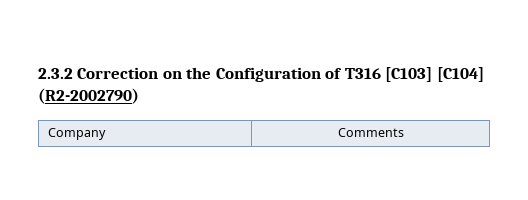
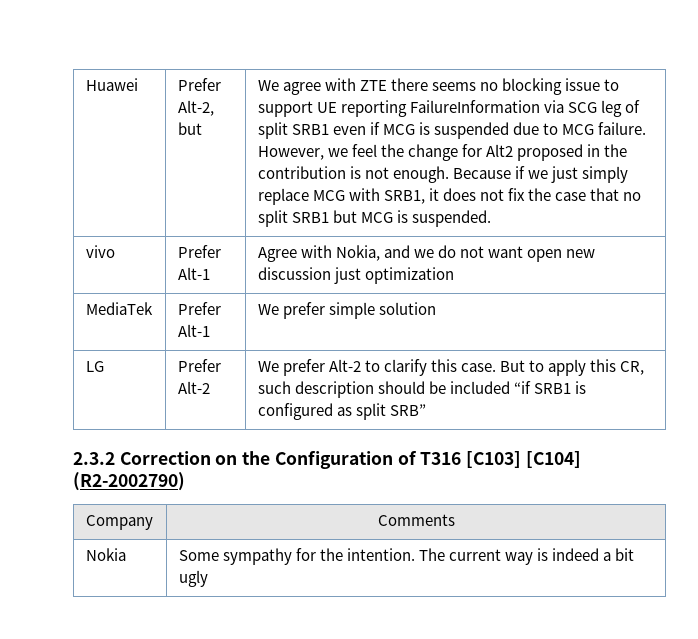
(38, 73) none -> [85,78,138,91] [177,78,221,91] [177,100,214,116] [177,122,202,135] [257,78,619,95] [257,100,640,117] [257,122,647,139] [257,144,627,161] [257,166,628,183] [257,188,642,205] [257,210,491,227] [85,245,115,258] [177,245,221,258] [177,267,210,280] [257,245,595,262] [257,267,454,284] [85,302,153,315] [177,302,221,315] [177,324,210,337] [257,302,436,319] [85,361,104,372] [177,359,221,372] [177,381,210,394] [257,359,645,376] [257,381,586,398] [257,403,426,420] Huawei | Prefer Alt-2, but | We agree with ZTE there seems no blocking issue to support UE reporting FailureInformation via SCG leg of split SRB1 even if MCG is suspended due to MCG failure. However, we feel the change for Alt2 proposed in the contribution is not enough. Because if we just simply replace MCG with SRB1, it does not fix the case that no split SRB1 but MCG is suspended. // vivo | Prefer Alt-1 | Agree with Nokia, and we do not want open new discussion just optimization // MediaTek | Prefer Alt-1 | We prefer simple solution // LG | Prefer Alt-2 | We prefer Alt-2 to clarify this case. But to apply this CR, such description should be included “if SRB1 is configured as split SRB” //
(404, 132) none -> [85,548,126,561] [178,548,635,565] [178,570,208,587] // Nokia | Some sympathy for the intention. The current way is indeed a bit ugly

